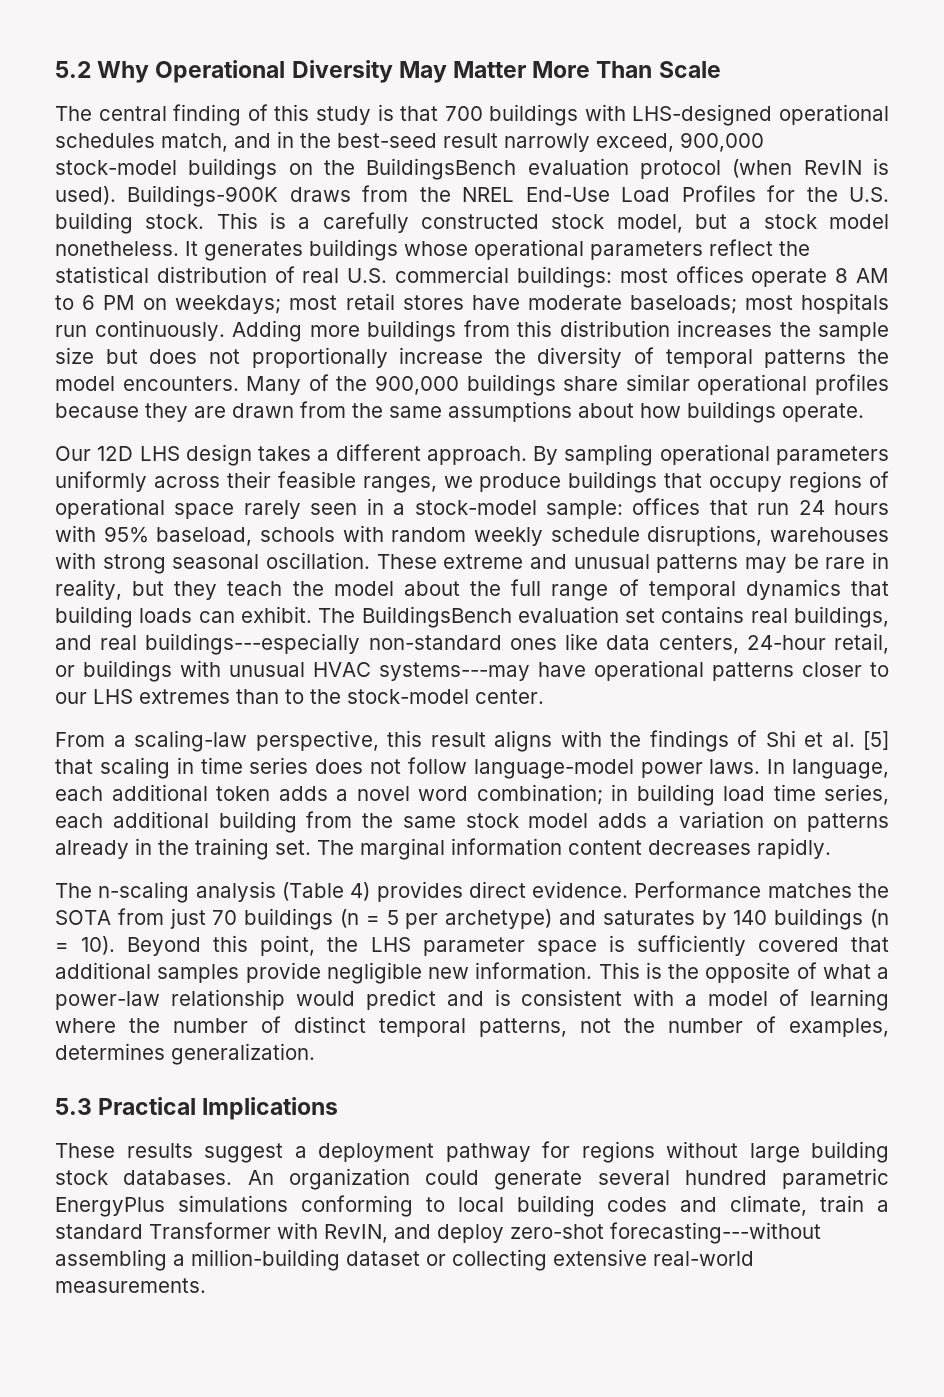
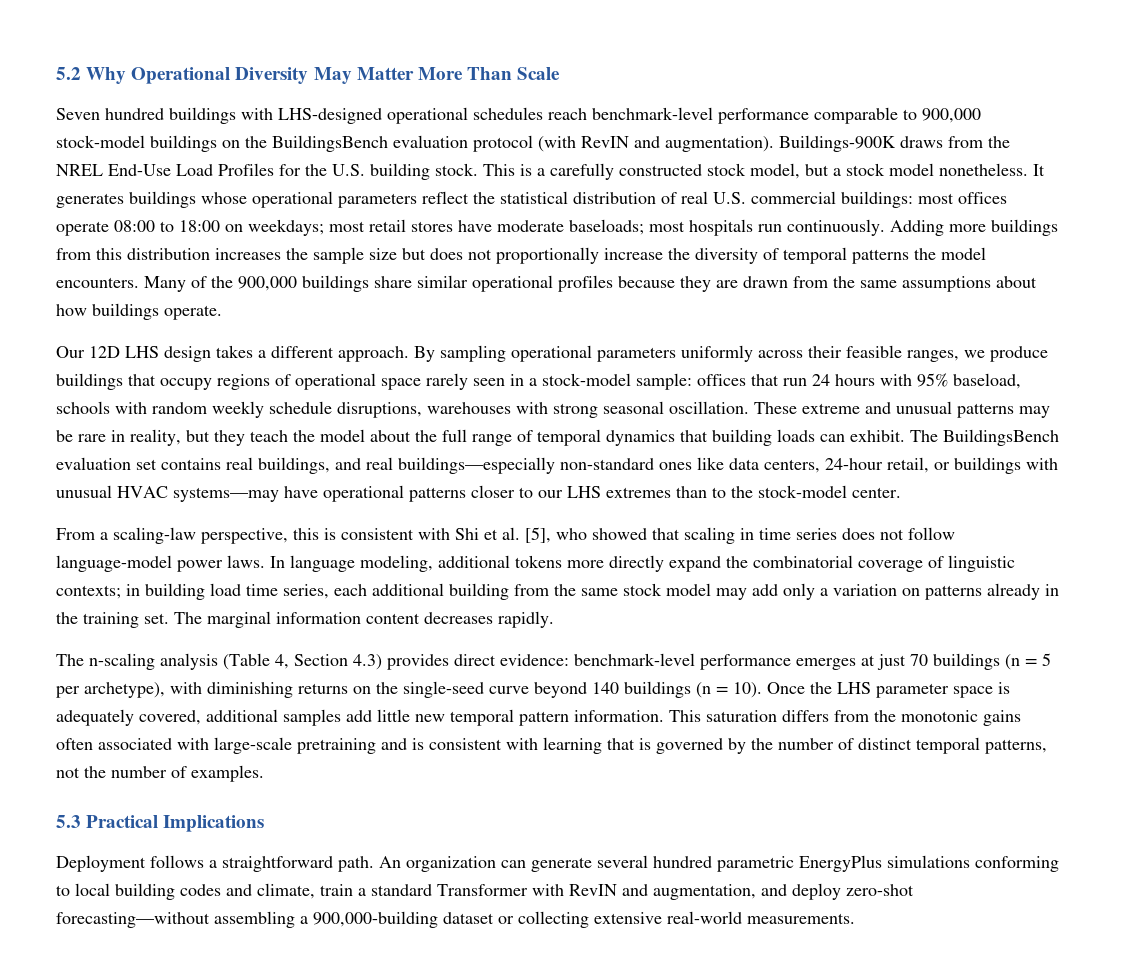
[55,104,483,126] The central finding of this study is that 700 -> [56,108,164,120] Seven hundred
[161,131,674,152] match, and in the best-seed result narrowly exceed, -> [548,107,917,124] reach benchmark-level performance comparable to
[732,158,890,178] [55,186,116,205] (when RevIN is used). -> [538,136,774,152] (with RevIN and augmentation).
[835,268,890,283] [55,295,136,310] 8 AM to 6 PM -> [114,220,220,232] 08:00 to 18:00
[145,633,361,655] buildings---especially -> [398,457,555,474] buildings—especially
[379,662,530,681] systems---may -> [173,487,279,502] systems—may
[430,730,889,752] result aligns with the findings of Shi et al. [5] -> [324,527,647,543] is consistent with Shi et al. [5], who showed
[792,759,890,779] [55,784,603,805] language, each additional token adds a novel word combination; -> [290,555,1015,572] [56,585,121,599] language modeling, additional tokens more directly expand the combinatorial coverage of linguistic contexts;
[598,813,647,828] adds -> [716,583,815,600] may add only
[350,881,889,902] [55,908,164,925] 4) provides direct evidence. Performance matches the SOTA from -> [275,653,875,670] 4, Section 4.3) provides direct evidence: benchmark-level performance emerges at
[445,909,727,929] archetype) and saturates by -> [84,681,587,698] archetype), with diminishing returns on the single-seed curve beyond
[127,935,316,956] Beyond this point, -> [767,682,805,694] Once
[636,935,890,956] [55,962,889,984] [55,989,889,1011] [55,1018,116,1033] sufficiently covered that additional samples provide negligible new information. This is the opposite of what a power-law relationship would predict and is consistent with a model of learning where -> [56,709,1021,726] [56,737,746,754] adequately covered, additional samples add little new temporal pattern information. This saturation differs from the monotonic gains often associated with large-scale pretraining and is consistent with learning that is governed by
[789,1018,889,1037] [55,1043,315,1065] examples, determines generalization. -> [191,765,264,782] examples.
[55,1141,889,1163] [55,1170,233,1185] These results suggest a deployment pathway for regions without large building stock databases. -> [56,855,374,872] Deployment follows a straightforward path.
[425,1170,479,1185] could -> [501,860,526,868] can
[324,1224,388,1243] RevIN, -> [569,884,756,900] RevIN and augmentation,
[610,1222,821,1244] forecasting---without -> [56,912,210,928] forecasting—without
[191,1249,340,1271] million-building -> [313,911,438,928] 900,000-building

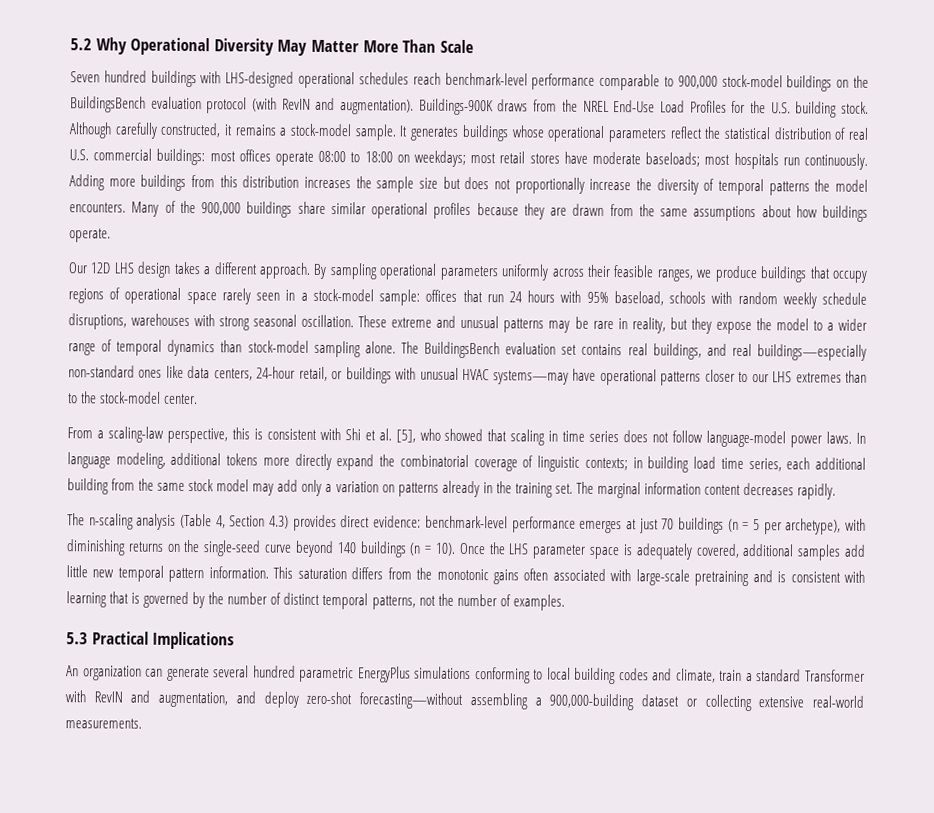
[483,163,1028,180] This is a carefully constructed stock model, but a stock model nonetheless. -> [69,122,397,141] Although carefully constructed, it remains a stock-model sample.
[250,429,467,442] teach the model about the full -> [715,318,868,335] expose the model to a wider
[680,429,905,446] that building loads can exhibit. -> [220,340,396,358] than stock-model sampling alone.
[56,855,374,872] Deployment follows a straightforward path. -> (235, 640) none

